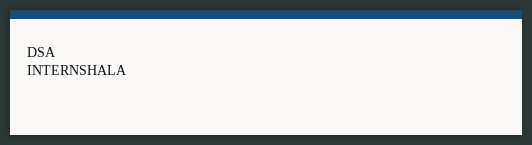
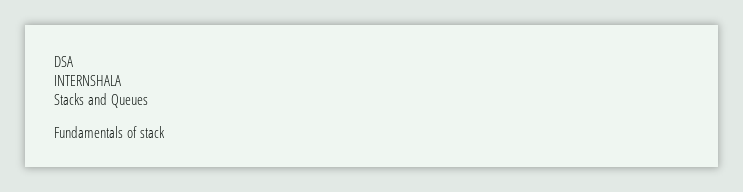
(127, 70) none -> [54,93,149,108] [54,126,166,138] // Stacks and Queues // Fundamentals of stack

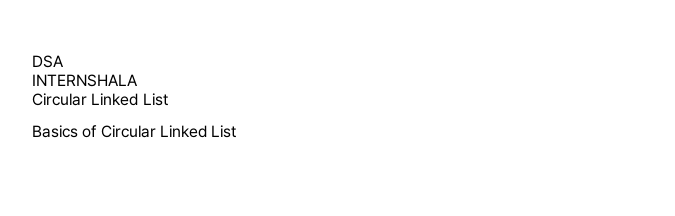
[54,93,149,108] [54,126,166,138] Stacks and Queues // Fundamentals of stack -> [32,93,168,106] [32,125,237,138] Circular Linked List // Basics of Circular Linked List

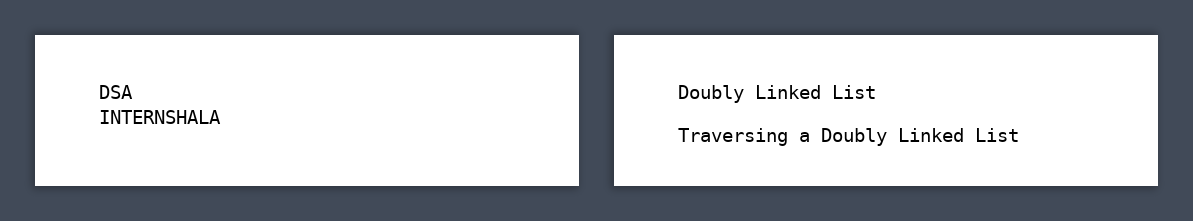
[32,93,87,106] Circular -> [678,85,744,103] Doubly
[32,125,156,138] Basics of Circular -> [678,128,887,146] Traversing a Doubly

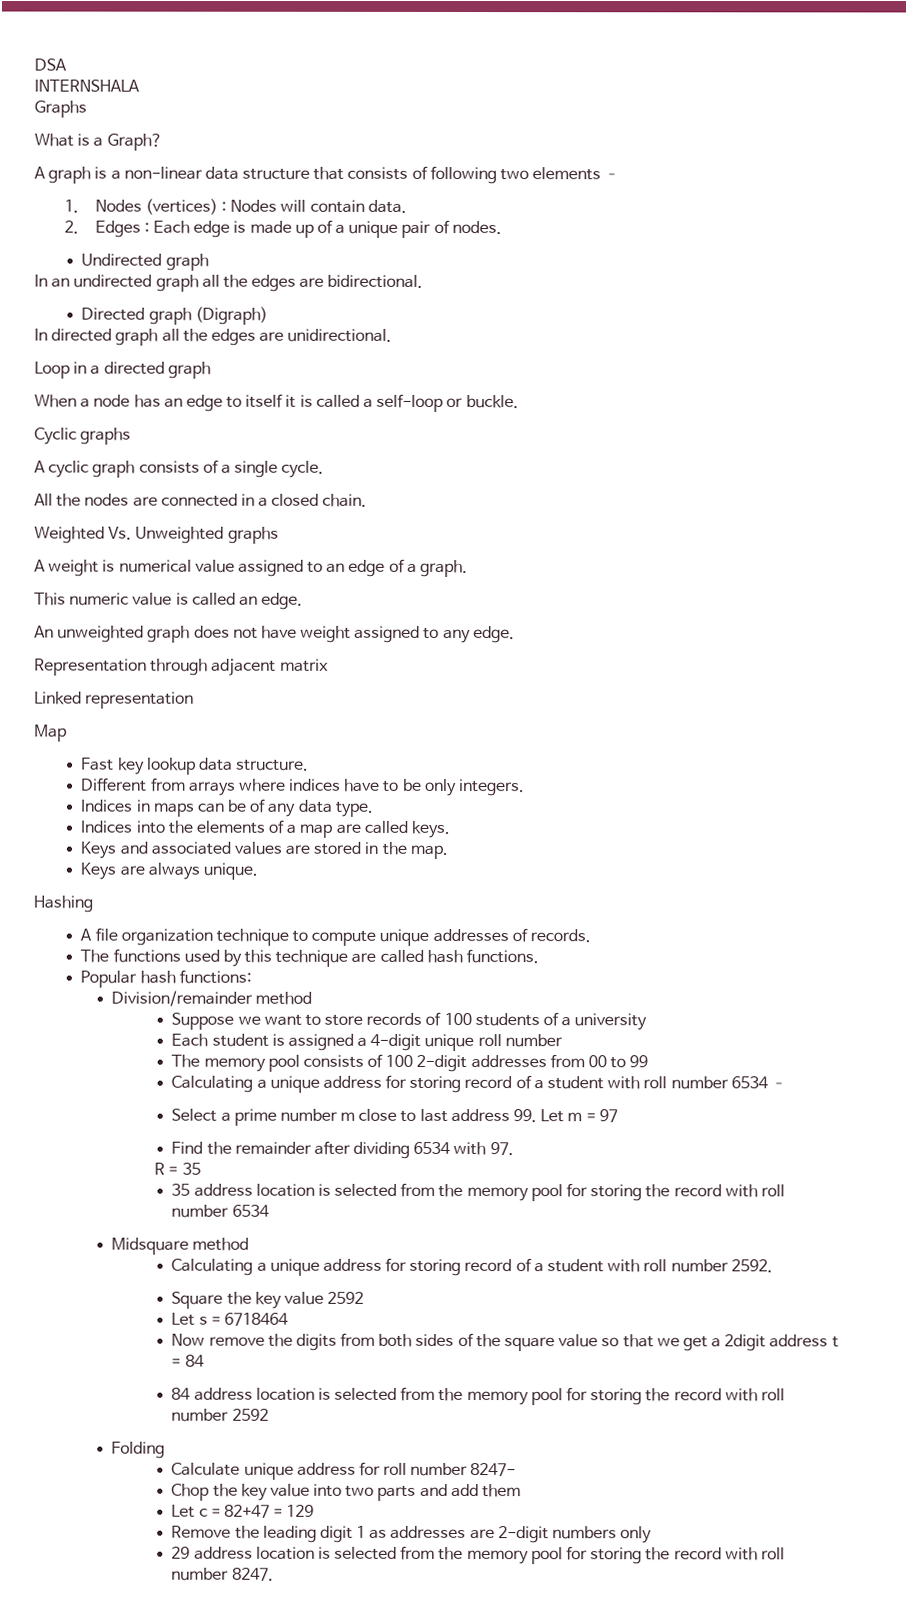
[678,85,876,103] [678,128,1019,146] Doubly Linked List // Traversing a Doubly Linked List -> [34,100,87,118] [34,133,163,151] [34,165,620,185] [64,198,407,215] [64,219,502,238] [81,253,209,271] [34,274,424,292] [81,306,268,325] [34,328,393,346] [34,361,211,379] [34,393,519,412] [34,427,132,445] [34,459,325,478] [34,493,368,507] [34,526,279,544] [34,558,469,578] [34,592,304,610] [34,625,515,644] [34,658,329,676] [34,691,195,709] [34,724,67,742] [81,757,310,775] [81,777,526,797] [80,798,374,817] [80,819,451,838] [80,841,448,859] [80,862,258,880] [33,895,93,913] [80,927,592,946] [80,948,540,967] [80,969,252,988] [110,990,312,1007] [171,1011,648,1031] [171,1033,563,1052] [171,1053,649,1073] [171,1074,786,1094] [171,1108,618,1126] [171,1140,514,1159] [154,1162,201,1175] [171,1182,785,1202] [171,1204,270,1218] [110,1237,249,1255] [171,1257,773,1277] [171,1291,365,1309] [171,1312,289,1326] [171,1332,839,1352] [171,1354,205,1367] [171,1386,785,1406] [171,1408,269,1422] [110,1441,165,1459] [171,1461,517,1480] [171,1483,521,1501] [171,1504,315,1518] [171,1525,653,1544] [171,1545,785,1565] [171,1567,274,1581] Graphs // What is a Graph? // A graph is a non-linear data structure that consists of following two elements – // 1. Nodes (vertices) : Nodes will contain data. // 2. Edges : Each edge is made up of a unique pair of nodes. // Undirected graph // In an undirected graph all the edges are bidirectional. // Directed graph (Digraph) // In directed graph all the edges are unidirectional. // Loop in a directed graph // When a node has an edge to itself it is called a self-loop or buckle. // Cyclic graphs // A cyclic graph consists of a single cycle. // All the nodes are connected in a closed chain. // Weighted Vs. Unweighted graphs // A weight is numerical value assigned to an edge of a graph. // This numeric value is called an edge. // An unweighted graph does not have weight assigned to any edge. // Representation through adjacent matrix // Linked representation // Map // Fast key lookup data structure. // Different from arrays where indices have to be only integers. // Indices in maps can be of any data type. // Indices into the elements of a map are called keys. // Keys and associated values are stored in the map. // Keys are always unique. // Hashing // A file organization technique to compute unique addresses of records. // The functions used by this technique are called hash functions. // Popular hash functions: // Division/remainder method // Suppose we want to store records of 100 students of a university // Each student is assigned a 4-digit unique roll number // The memory pool consists of 100 2-digit addresses from 00 to 99 // Calculating a unique address for storing record of a student with roll number 6534 – // Select a prime number m close to last address 99. Let m = 97 // Find the remainder after dividing 6534 with 97. // R = 35 // 35 address location is selected from the memory pool for storing the record with roll number 6534 // Midsquare method // Calculating a unique address for storing record of a student with roll number 2592. // Square the key value 2592 // Let s = 6718464 // Now remove the digits from both sides of the square value so that we get a 2digit address t = 84 // 84 address location is selected from the memory pool for storing the record with roll number 2592 // Folding // Calculate unique address for roll number 8247- // Chop the key value into two parts and add them // Let c = 82+47 = 129 // Remove the leading digit 1 as addresses are 2-digit numbers only // 29 address location is selected from the memory pool for storing the record with roll number 8247.

